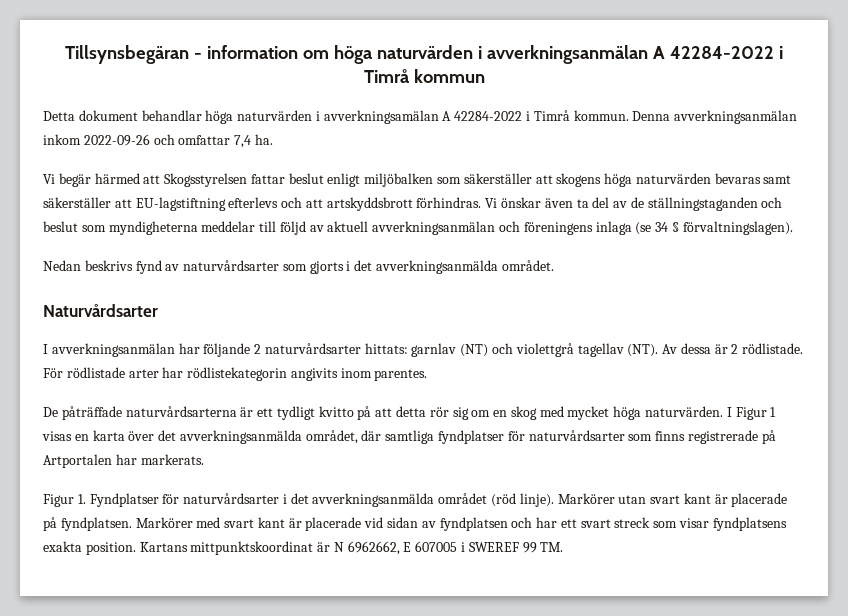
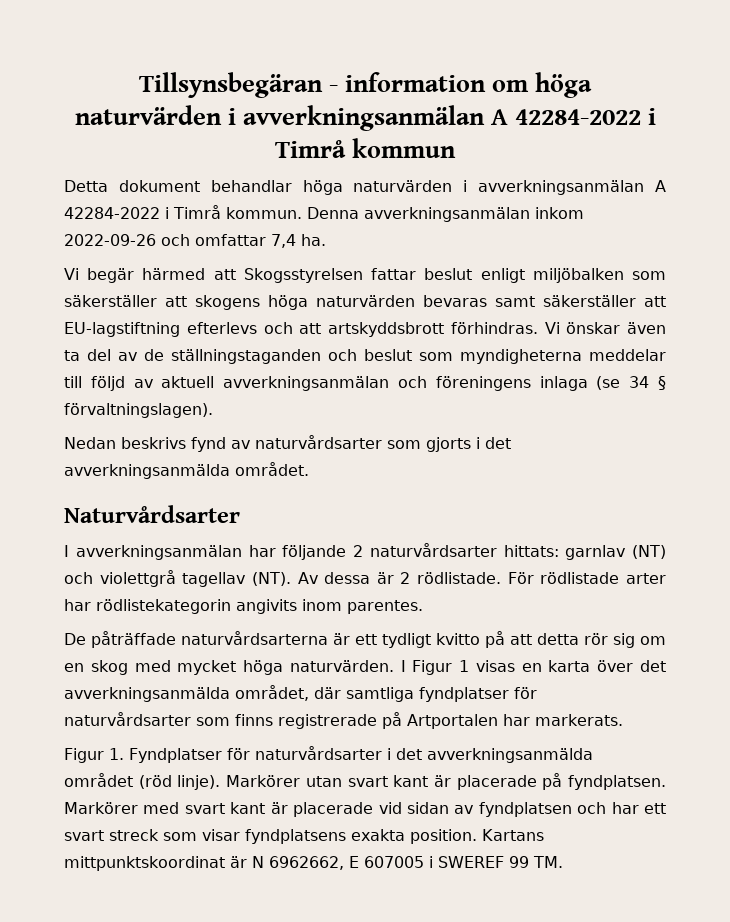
[323,110,439,124] avverkningsamälan -> [478,180,645,195] avverkningsanmälan

